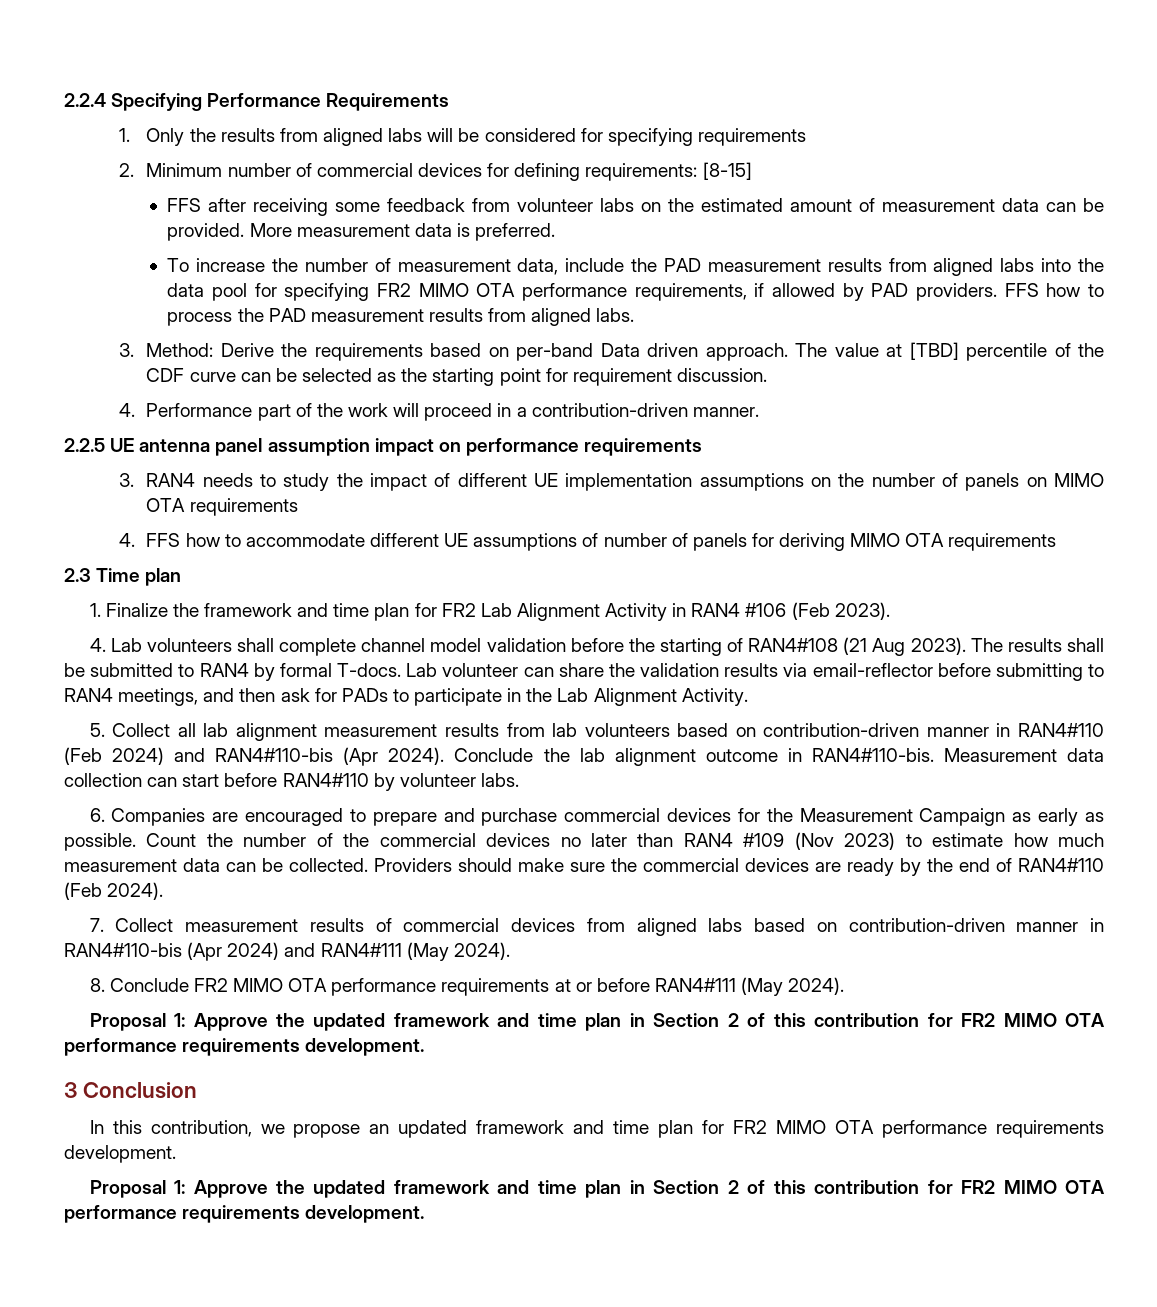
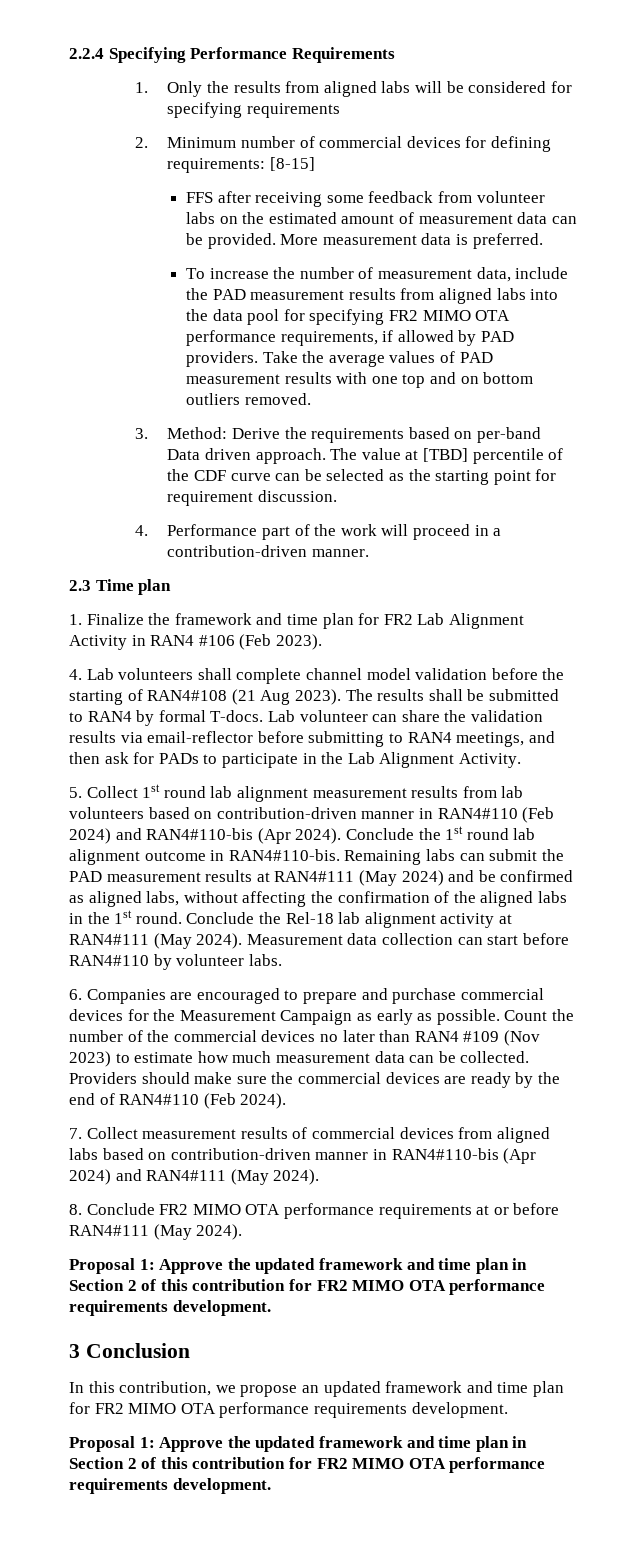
[1004,283,1104,297] [167,308,635,326] FFS how to process the PAD measurement results from aligned labs. -> [262,351,493,367] [186,372,534,388] [186,393,311,405] Take the average values of PAD measurement results with one top and on bottom outliers removed.
[64,438,703,456] [118,473,1104,491] [146,498,298,516] [118,533,1057,551] // 2.2.5 UE antenna panel assumption impact on performance requirements // 3. RAN4 needs to study the impact of different UE implementation assumptions on the number of panels on MIMO OTA requirements // 4. FFS how to accommodate different UE assumptions of number of panels for deriving MIMO OTA requirements -> (369, 553) none
[177,723,196,737] all -> [142,784,206,798] 1st round
(570, 755) none -> [445,826,509,840] 1st round
(934, 755) none -> [344,849,564,865] [69,870,574,886] [69,891,567,907] [69,910,512,928] [69,933,243,949] Remaining labs can submit the PAD measurement results at RAN4#111 (May 2024) and be confirmed as aligned labs, without affecting the confirmation of the aligned labs in the 1st round. Conclude the Rel-18 lab alignment activity at RAN4#111 (May 2024).

